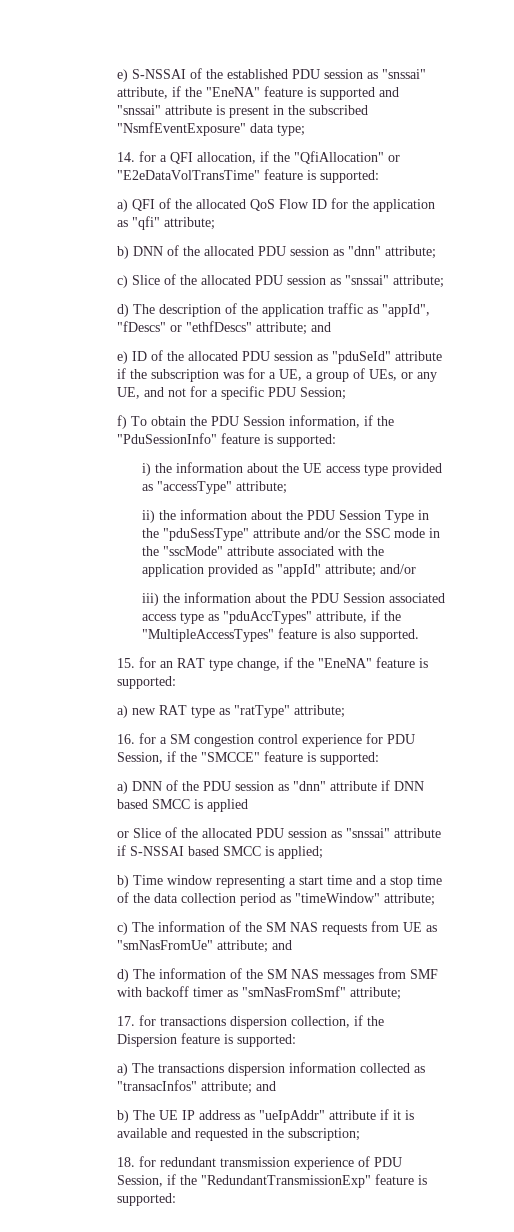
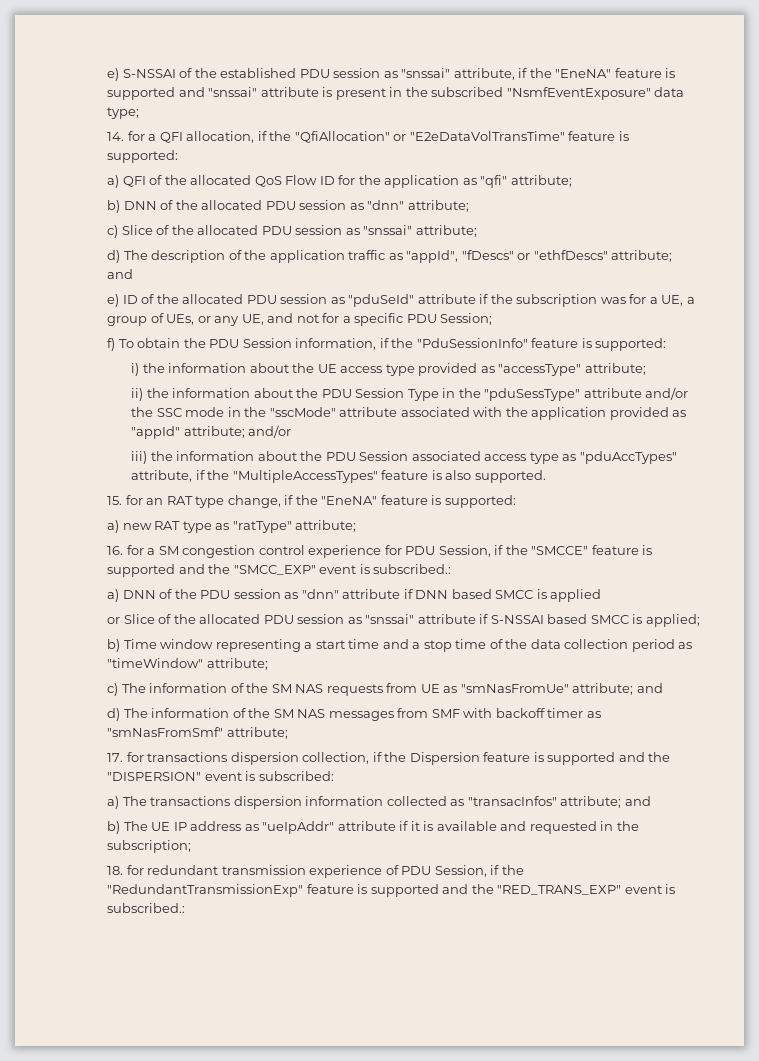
[320,752,380,765] supported: -> [107,564,452,577] supported and the "SMCC_EXP" event is subscribed.:
[237,1034,297,1047] supported: -> [547,752,671,765] [107,771,334,781] supported and the "DISPERSION" event is subscribed:
[117,1193,177,1206] supported: -> [370,884,676,897] [107,903,186,913] supported and the "RED_TRANS_EXP" event is subscribed.:

